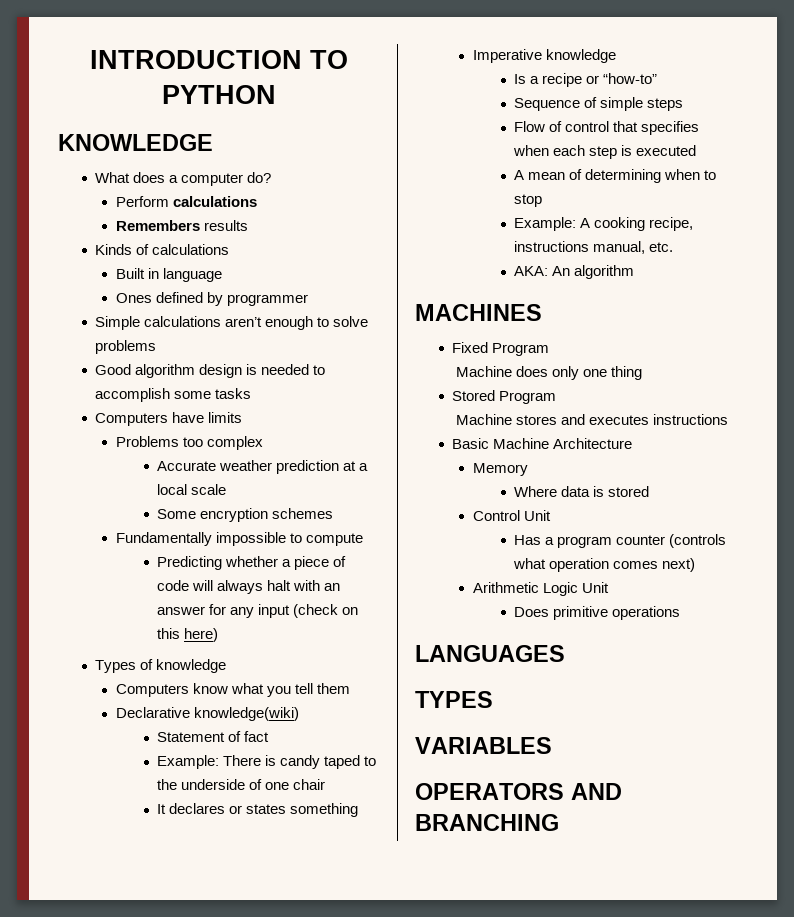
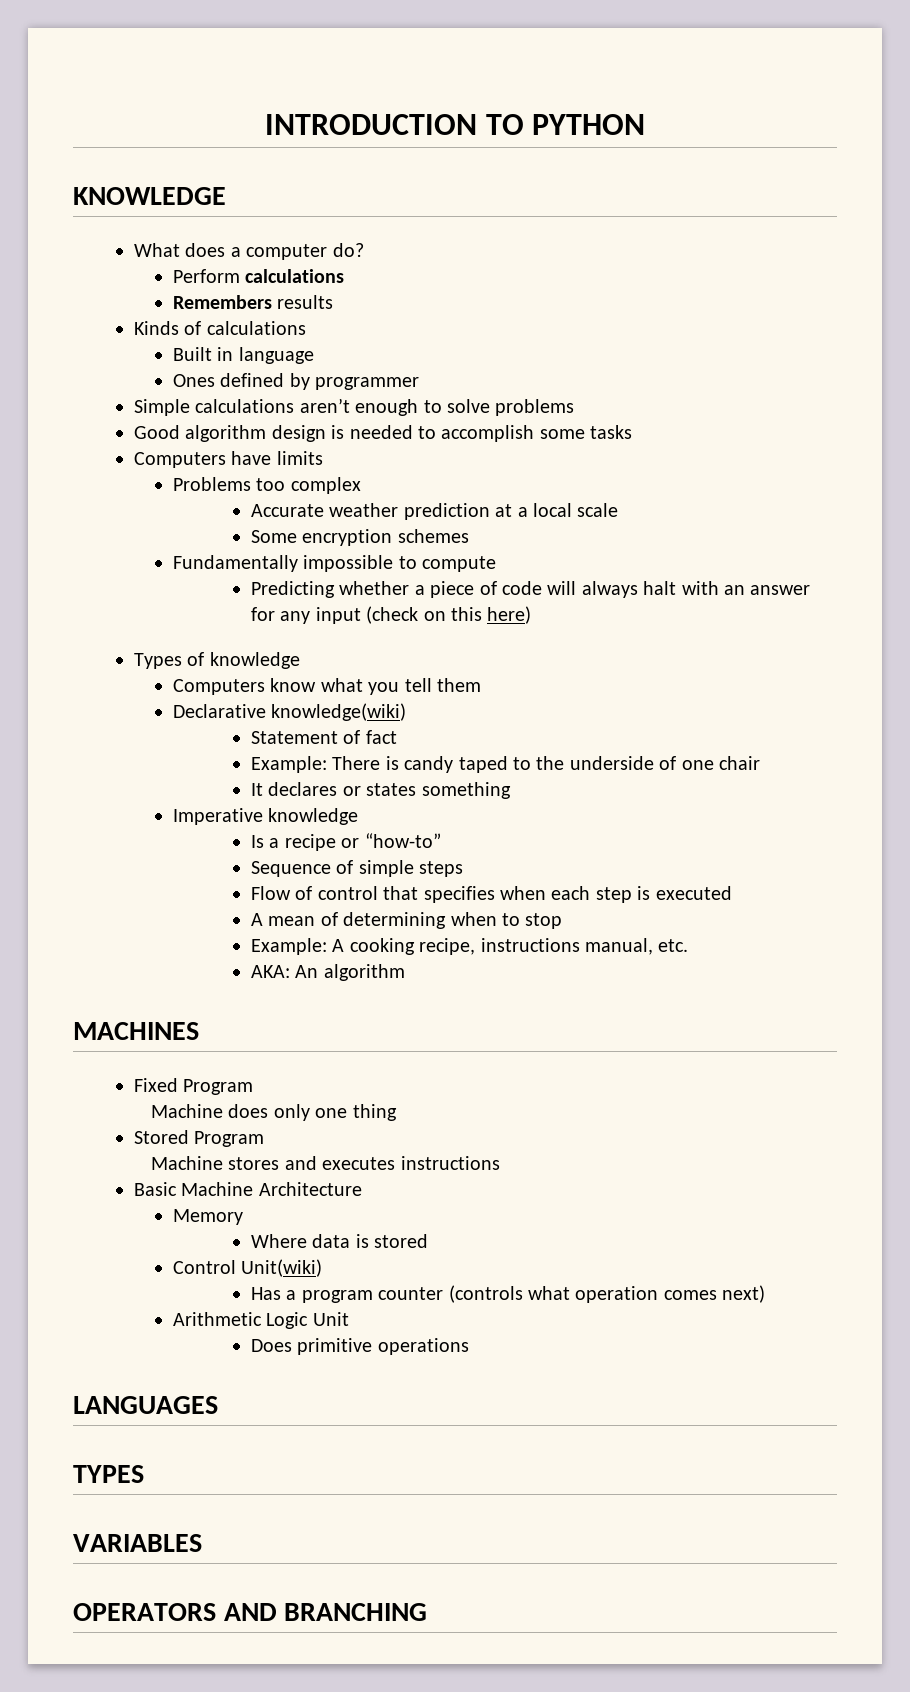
[523,510,551,521] Unit -> [241,1259,323,1277] Unit(wiki)

